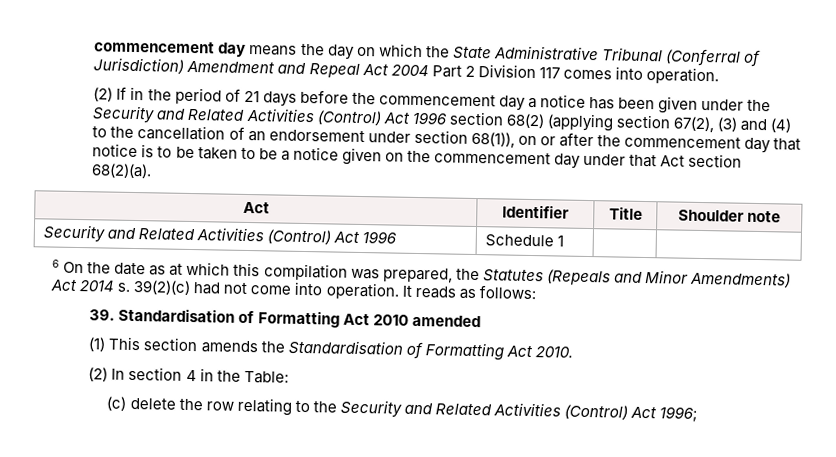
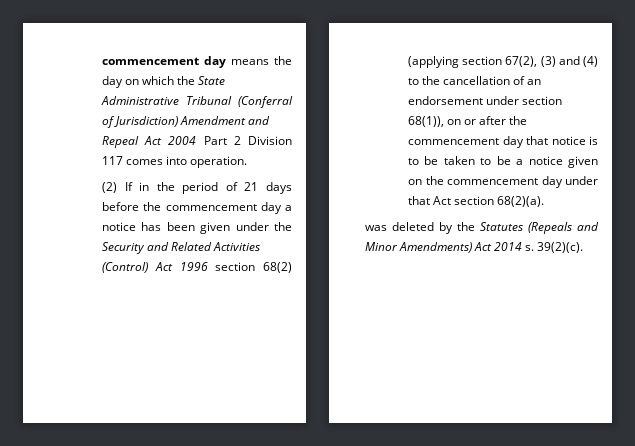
[242,201,270,214] [502,204,569,219] [608,206,643,220] [677,209,782,223] [42,224,397,245] [484,234,565,248] [52,259,453,283] // Act | Identifier | Title | Shoulder note // Security and Related Activities (Control) Act 1996 | Schedule 1 | | // 6 On the date as at which this compilation was prepared, -> [364,222,453,234] // was deleted by
[133,280,537,300] [89,307,481,328] [88,336,573,361] [88,366,289,384] [106,396,699,422] 39(2)(c) had not come into operation. It reads as follows: // 39. Standardisation of Formatting Act 2010 amended // (1) This section amends the Standardisation of Formatting Act 2010. // (2) In section 4 in the Table: // (c) delete the row relating to the Security and Related Activities (Control) Act 1996; -> [537,242,584,253] 39(2)(c).

